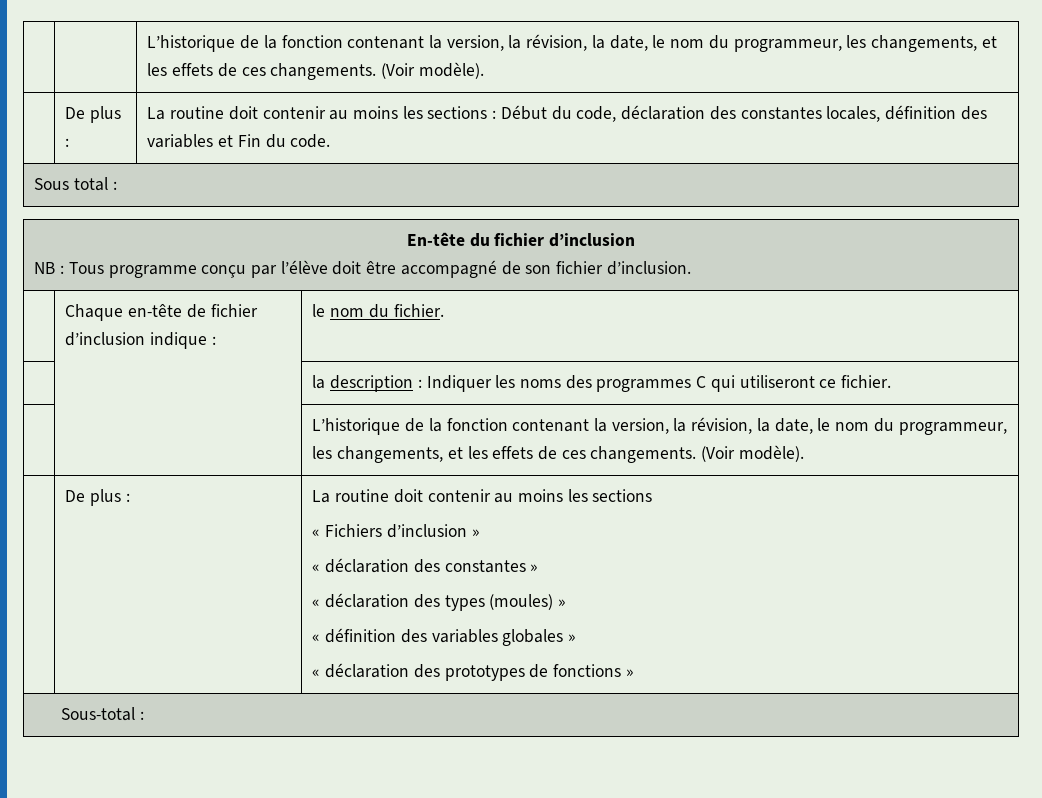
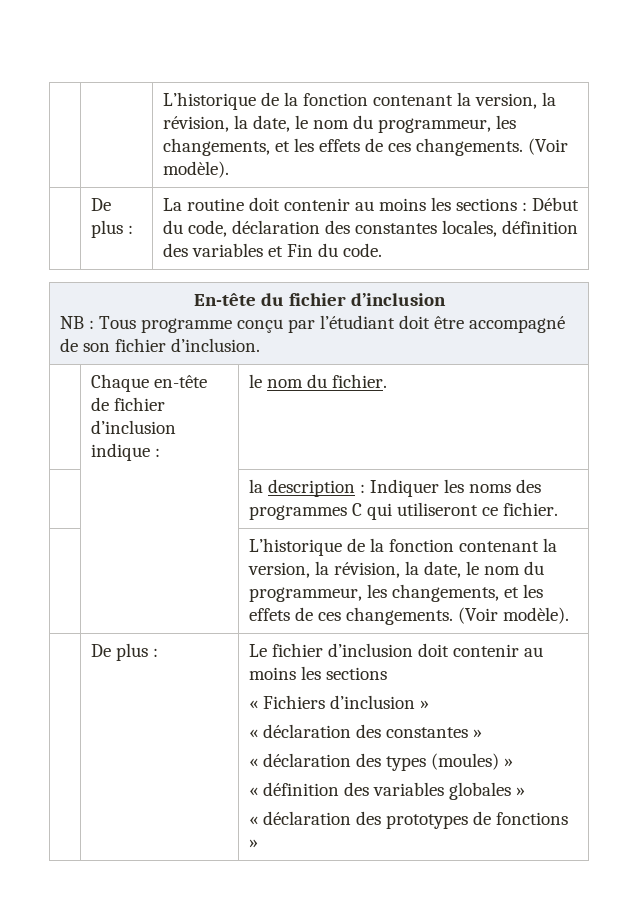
[34,177,117,191] // Sous total : -> (382, 250) none
[280,260,328,274] l’élève -> [319,315,395,329] l’étudiant
[312,489,390,503] La routine -> [248,643,413,657] Le fichier d’inclusion
[60,707,144,721] // Sous-total : -> (258, 843) none

